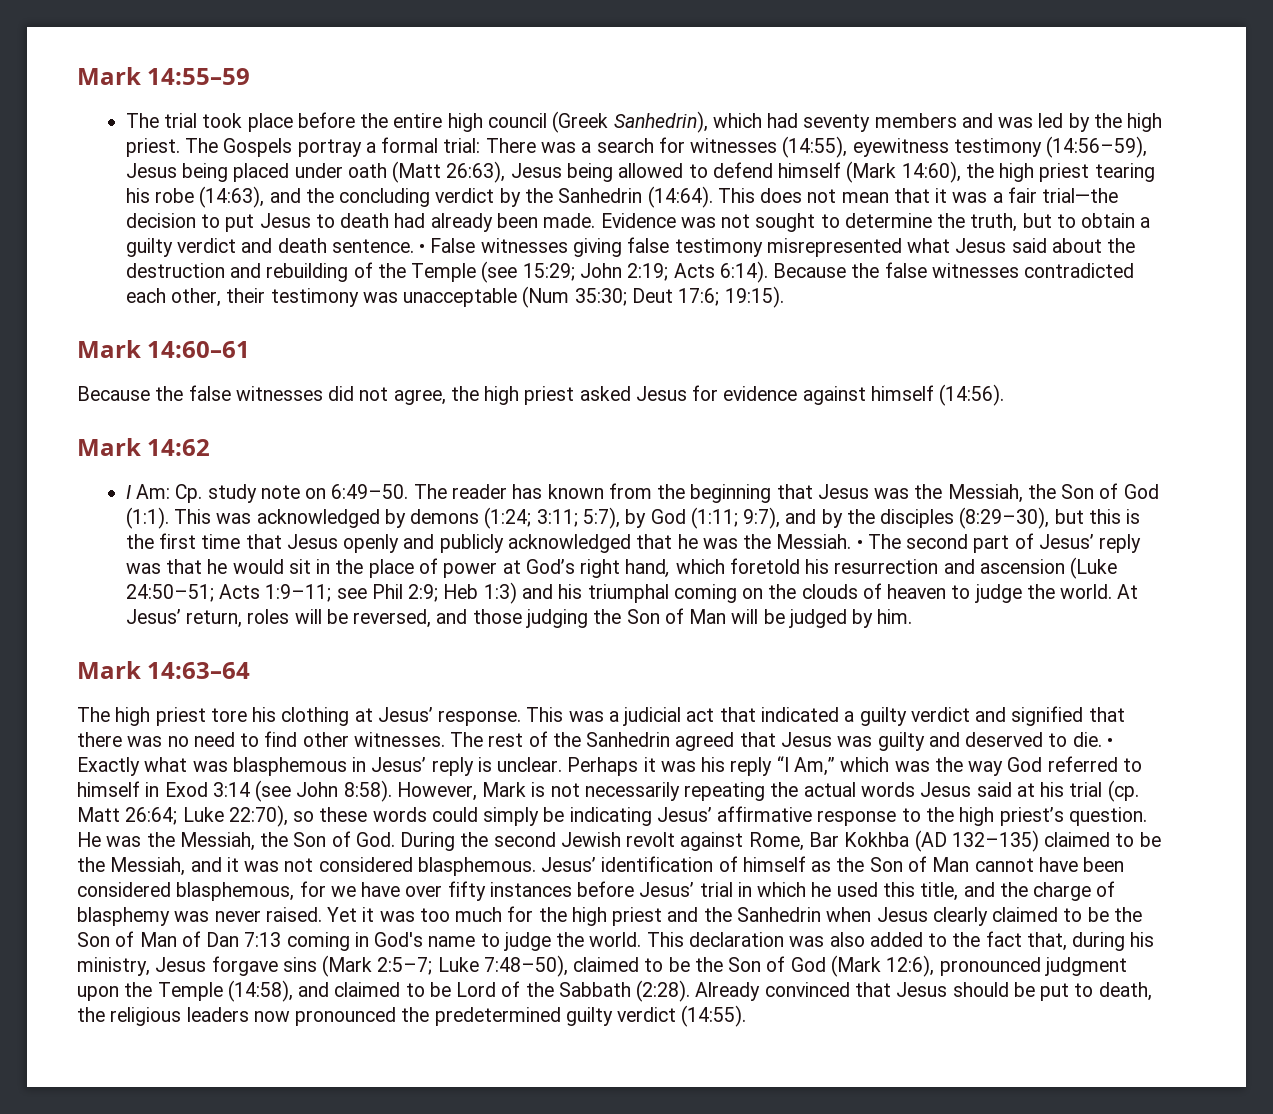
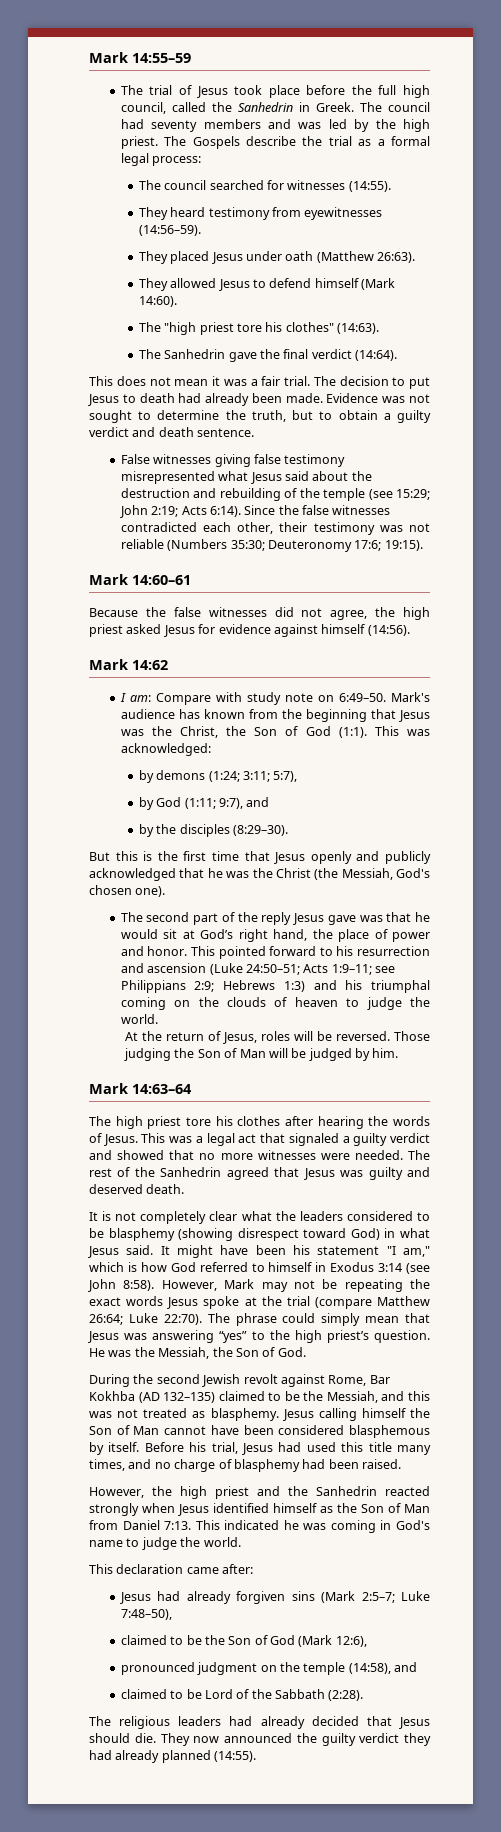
(198, 120) none -> [178,85,228,98] of Jesus
[393,111,762,133] entire high council (Greek Sanhedrin), which -> [378,85,430,98] [120,102,430,114] full high council, called the Sanhedrin in Greek. The council
[297,136,1148,158] [125,161,1155,183] [125,186,643,208] portray a formal trial: There was a search for witnesses (14:55), eyewitness testimony (14:56–59), Jesus being placed under oath (Matt 26:63), Jesus being allowed to defend himself (Mark 14:60), the high priest tearing his robe (14:63), and the concluding verdict by the Sanhedrin -> [245,136,430,146] [120,153,202,166] [138,180,391,192] [138,207,383,220] [138,225,201,236] [138,251,416,264] [138,278,396,291] [138,296,177,307] [138,322,380,335] [138,349,352,362] describe the trial as a formal legal process: // The council searched for witnesses (14:55). // They heard testimony from eyewitnesses (14:56–59). // They placed Jesus under oath (Matthew 26:63). // They allowed Jesus to defend himself (Mark 14:60). // The "high priest tore his clothes" (14:63). // The Sanhedrin gave the final verdict
(713, 197) none -> (398, 355) //
[893,188,930,203] that -> (209, 382) none
[1042,188,1119,203] trial—the -> [284,376,336,386] trial. The
[419,244,426,253] • -> (255, 432) //
[411,263,477,282] Temple -> [323,488,366,501] temple
[773,263,847,278] Because -> [244,505,276,515] Since
[403,286,673,308] unacceptable (Num 35:30; Deut -> [409,523,430,532] [120,539,352,552] not reliable (Numbers 35:30; Deuteronomy
[136,484,203,503] Am: Cp. -> [129,692,242,705] am: Compare with
[413,484,507,499] The reader -> [391,692,430,702] [120,709,175,719] Mark's audience
[947,484,1023,503] Messiah, -> [180,726,219,738] Christ,
[256,509,380,528] acknowledged -> [120,743,211,756] acknowledged: //
(620, 518) none -> (298, 776) //
(817, 516) none -> (270, 802) //
[959,507,1084,529] (8:29–30), but -> [232,825,288,836] [89,852,110,861] (8:29–30). // But
[776,533,1142,553] Messiah. • The second part of Jesus’ reply -> [275,868,430,880] [89,885,166,897] [120,912,356,925] Christ (the Messiah, God's chosen one). // The second part of the reply Jesus gave
[316,558,800,578] in the place of power at God’s right hand, which foretold -> [182,929,431,942] [120,946,333,959] at God’s right hand, the place of power and honor. This pointed forward to
[371,584,479,602] Phil 2:9; Heb -> [120,980,276,993] Philippians 2:9; Hebrews
[1117,584,1139,599] [125,609,522,628] At Jesus’ return, roles will be reversed, and those -> [125,1031,431,1044] // At the return of Jesus, roles will be reversed. Those
[281,707,522,726] clothing at Jesus’ response. -> [237,1116,430,1129] [89,1133,138,1146] clothes after hearing the words of Jesus.
[623,707,682,726] judicial -> [206,1133,235,1146] legal
[760,706,1125,726] [77,731,445,747] indicated a guilty verdict and signified that there was no need to find other witnesses. -> [288,1133,430,1146] [89,1150,403,1160] signaled a guilty verdict and showed that no more witnesses were needed.
[1048,732,1113,747] [77,756,1004,776] to die. • Exactly what was blasphemous in Jesus’ reply is unclear. Perhaps it was his reply “I Am,” which was the way -> [146,1184,185,1194] [89,1211,430,1224] [89,1228,430,1241] [88,1245,430,1258] [89,1262,167,1272] death. // It is not completely clear what the leaders considered to be blasphemy (showing disrespect toward God) in what Jesus said. It might have been his statement "I am," which is how
[164,782,208,797] Exod -> [330,1262,375,1272] Exodus
[531,782,680,801] is not necessarily -> [261,1279,338,1292] may not be
[803,782,856,797] actual -> [89,1297,121,1306] exact
[976,780,1139,802] [77,805,897,827] said at his trial (cp. Matt 26:64; Luke 22:70), so these words could simply be indicating Jesus’ affirmative response -> [203,1296,430,1309] [89,1313,430,1326] [88,1330,248,1343] spoke at the trial (compare Matthew 26:64; Luke 22:70). The phrase could simply mean that Jesus was answering “yes”
(395, 839) none -> (306, 1352) //
[226,856,832,876] it was not considered blasphemous. Jesus’ identification of himself as -> [407,1391,430,1401] [89,1408,406,1421] this was not treated as blasphemy. Jesus calling himself
[176,881,1028,901] blasphemous, for we have over fifty instances before Jesus’ trial in which he used this title, and the -> [349,1425,430,1438] [89,1442,431,1455] [89,1459,171,1471] blasphemous by itself. Before his trial, Jesus had used this title many times, and no
[174,910,261,922] was never -> [302,1459,359,1469] had been
[327,906,534,922] Yet it was too much for -> [89,1487,144,1498] // However,
[826,907,1142,926] [77,931,282,947] when Jesus clearly claimed to be the Son of Man of Dan 7:13 -> [385,1486,430,1496] [89,1503,430,1516] [89,1520,327,1530] reacted strongly when Jesus identified himself as the Son of Man from Daniel 7:13. This indicated he was
(642, 939) none -> (241, 1542) //
[789,931,1155,951] [77,956,278,976] was also added to the fact that, during his ministry, Jesus forgave -> [186,1564,254,1574] [119,1591,286,1604] came after: // Jesus had already forgiven
(568, 966) none -> (172, 1614) //
(935, 966) none -> (367, 1641) //
[77,982,223,1001] upon the Temple -> [260,1662,346,1675] on the temple
(330, 989) none -> (418, 1667) //
[695,982,1152,1001] [77,1007,677,1026] Already convinced that Jesus should be put to death, the religious leaders now pronounced the predetermined guilty verdict -> [89,1716,430,1729] [89,1733,431,1746] [89,1750,211,1763] // The religious leaders had already decided that Jesus should die. They now announced the guilty verdict they had already planned

